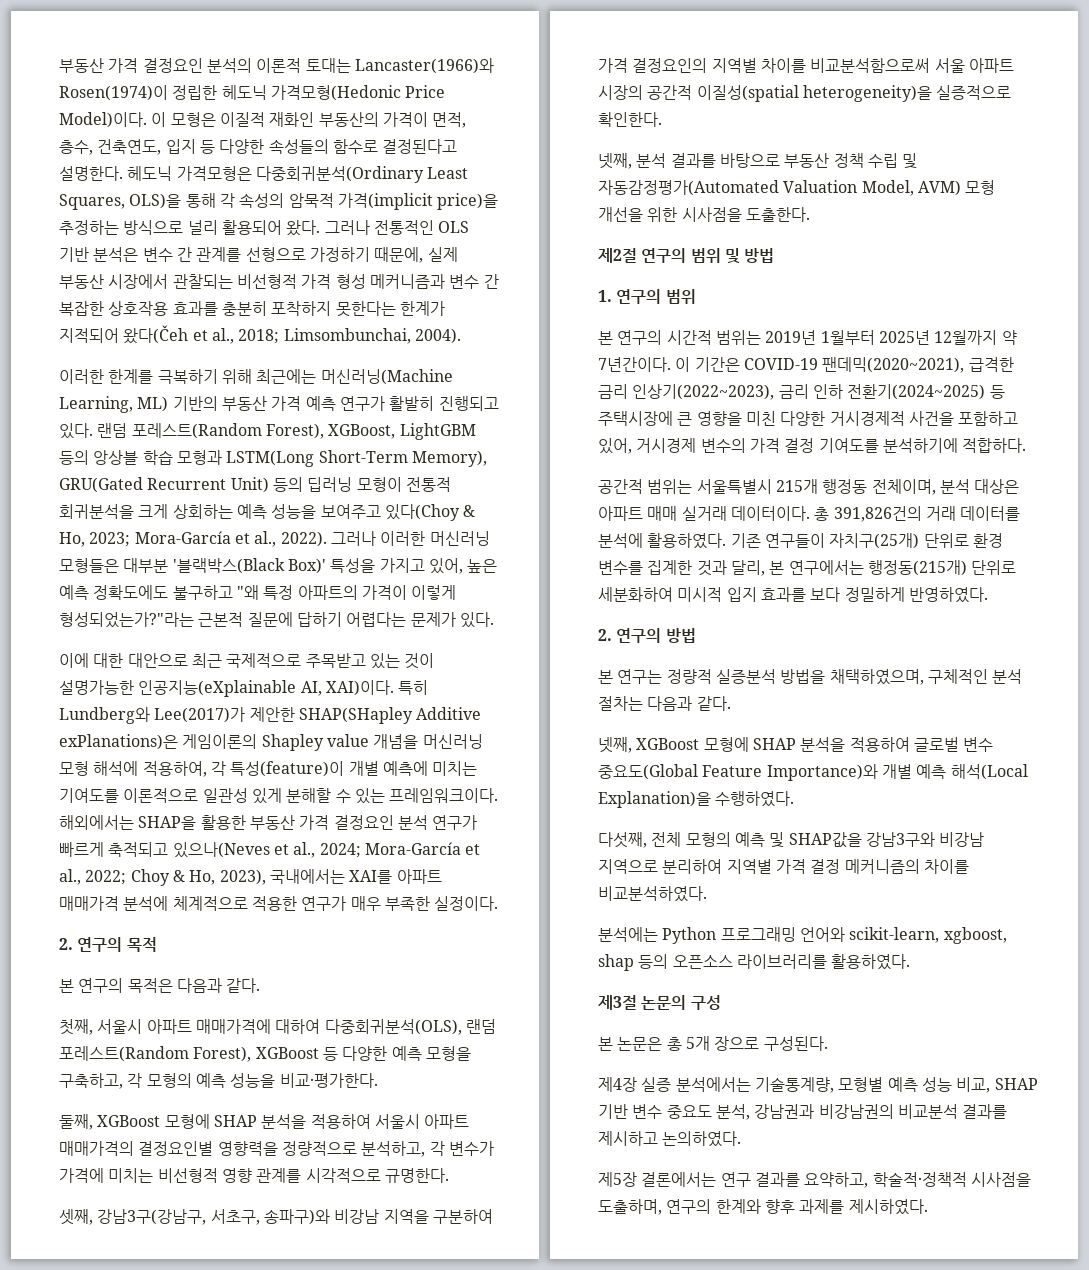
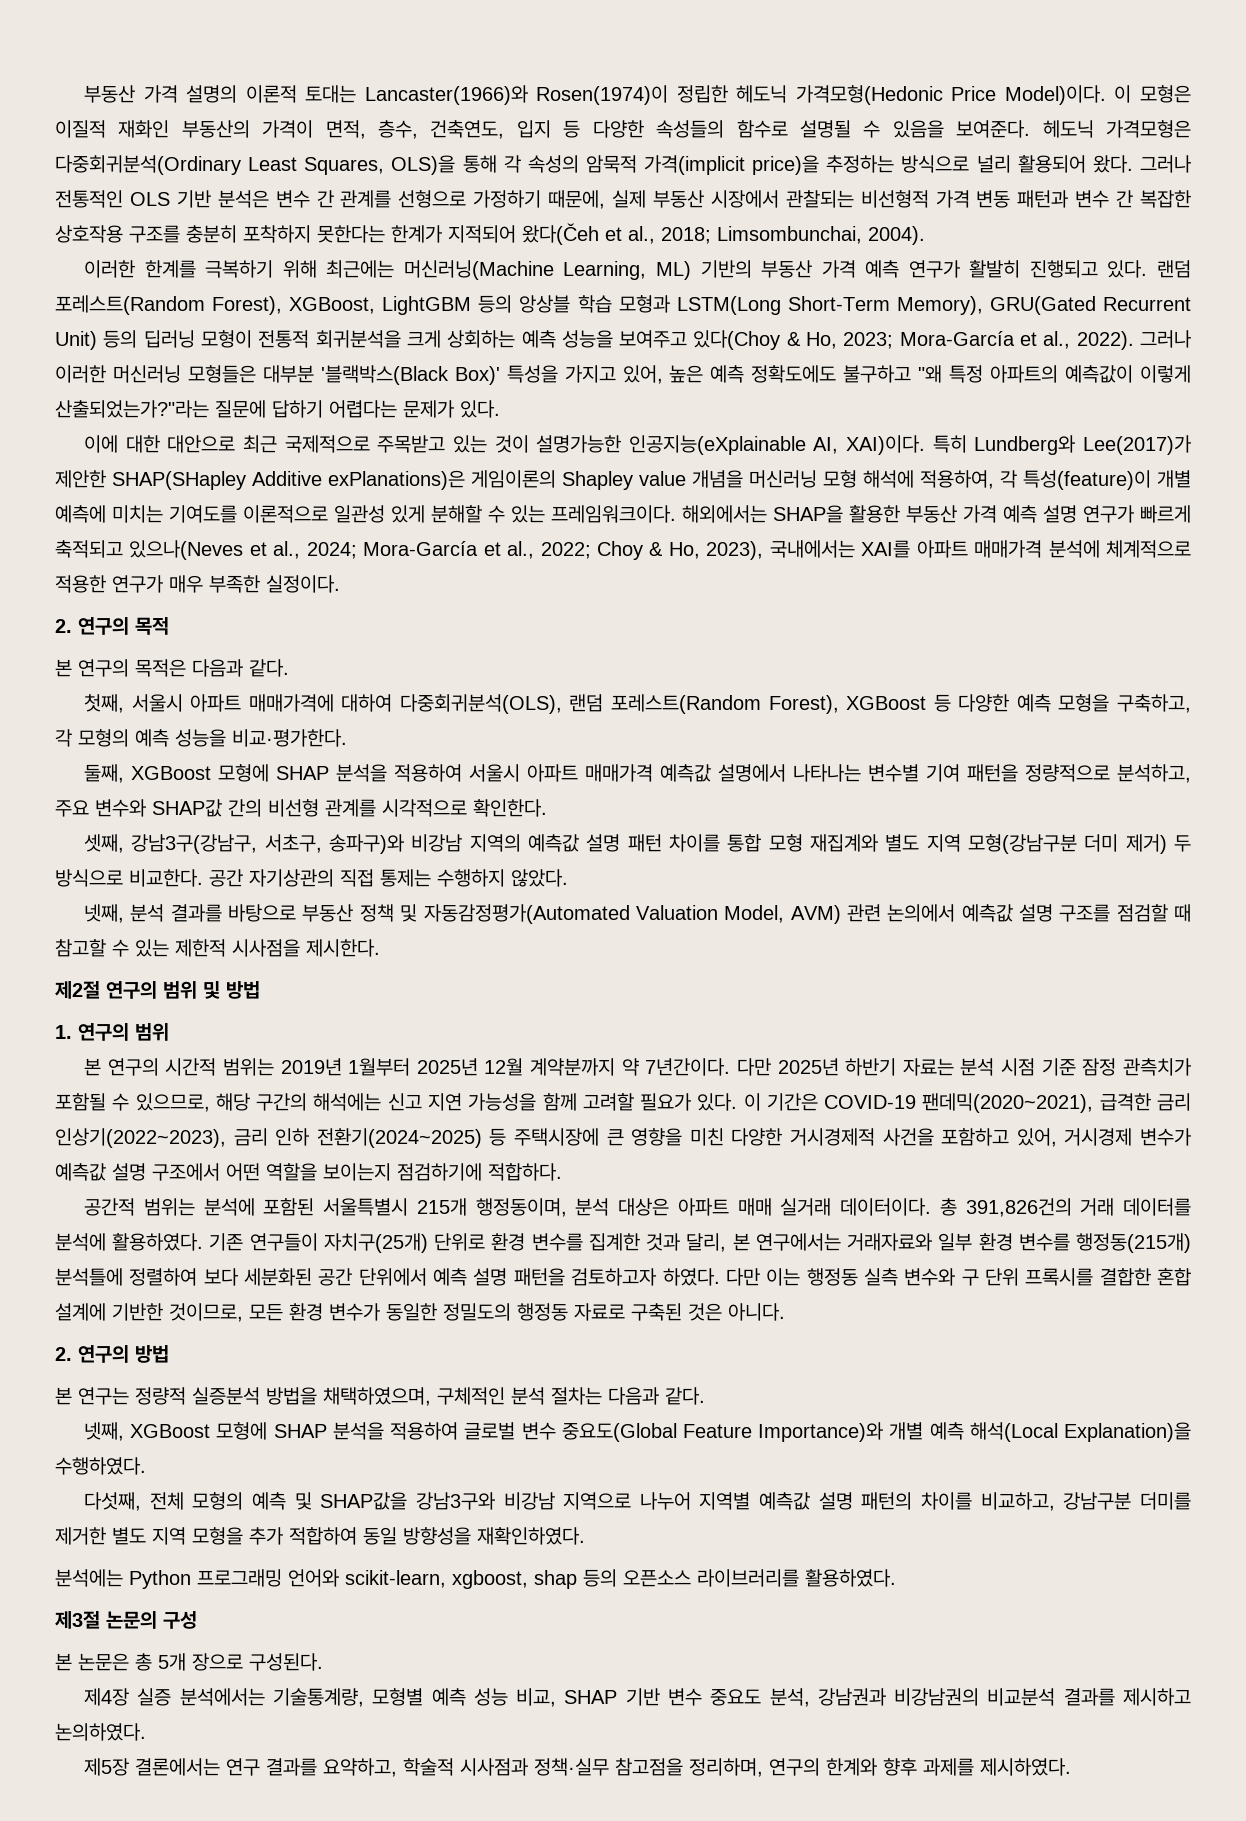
[59,58,252,73] 부동산 가격 결정요인 분석의 -> [84,85,238,103] 부동산 가격 설명의
[382,139,458,154] [59,166,123,181] 결정된다고 설명한다. -> [799,120,1031,138] 설명될 수 있음을 보여준다.
[335,274,445,289] 형성 메커니즘과 -> [976,190,1069,208] 변동 패턴과
[172,301,218,316] 효과를 -> [129,225,180,243] 구조를
[361,585,457,600] [59,612,244,628] 가격이 이렇게 형성되었는가?"라는 근본적 -> [1065,365,1192,383] [55,400,209,418] 예측값이 이렇게 산출되었는가?"라는
[333,815,428,830] 결정요인 분석 -> [1003,505,1077,523] 예측 설명
[59,1141,494,1157] [59,1168,252,1183] 매매가격의 결정요인별 영향력을 정량적으로 분석하고, 각 변수가 가격에 미치는 비선형적 영향 -> [585,764,1192,783] [55,799,319,817] 매매가격 예측값 설명에서 나타나는 변수별 기여 패턴을 정량적으로 분석하고, 주요 변수와 SHAP값 간의 비선형
[384,1168,449,1183] 규명한다. -> [473,799,547,817] 확인한다.
[383,1209,493,1224] [598,58,1014,73] [598,85,1012,102] [598,112,662,127] 지역을 구분하여 가격 결정요인의 지역별 차이를 비교분석함으로써 서울 아파트 시장의 공간적 이질성(spatial heterogeneity)을 실증적으로 확인한다. -> [469,834,1191,854] [55,869,568,887] 지역의 예측값 설명 패턴 차이를 통합 모형 재집계와 별도 지역 모형(강남구분 더미 제거) 두 방식으로 비교한다. 공간 자기상관의 직접 통제는 수행하지 않았다.
[867,153,898,168] 수립 -> (394, 913) none
[965,180,996,195] [598,207,810,222] 모형 개선을 위한 시사점을 도출한다. -> [846,904,1191,922] [55,939,380,957] 관련 논의에서 예측값 설명 구조를 점검할 때 참고할 수 있는 제한적 시사점을 제시한다.
[934,330,1017,345] [598,357,671,372] 12월까지 약 7년간이다. -> [484,1058,1192,1076] [55,1093,738,1112] 12월 계약분까지 약 7년간이다. 다만 2025년 하반기 자료는 분석 시점 기준 잠정 관측치가 포함될 수 있으므로, 해당 구간의 해석에는 신고 지연 가능성을 함께 고려할 필요가 있다.
[700,438,1027,453] [598,479,936,495] 변수의 가격 결정 기여도를 분석하기에 적합하다. // 공간적 범위는 서울특별시 215개 행정동 전체이며, -> [1140,1128,1191,1146] [55,1163,562,1181] [84,1198,567,1217] 변수가 예측값 설명 구조에서 어떤 역할을 보이는지 점검하기에 적합하다. // 공간적 범위는 분석에 포함된 서울특별시 215개 행정동이며,
[867,560,1017,576] [598,587,988,603] 행정동(215개) 단위로 세분화하여 미시적 입지 효과를 보다 정밀하게 반영하였다. -> [847,1233,1192,1253] [55,1268,1191,1286] [55,1303,785,1322] 거래자료와 일부 환경 변수를 행정동(215개) 분석틀에 정렬하여 보다 세분화된 공간 단위에서 예측 설명 패턴을 검토하고자 하였다. 다만 이는 행정동 실측 변수와 구 단위 프록시를 결합한 혼합 설계에 기반한 것이므로, 모든 환경 변수가 동일한 정밀도의 행정동 자료로 구축된 것은 아니다.
[662,859,969,874] [598,886,707,902] 분리하여 지역별 가격 결정 메커니즘의 차이를 비교분석하였다. -> [639,1492,1191,1511] [55,1527,585,1545] 나누어 지역별 예측값 설명 패턴의 차이를 비교하고, 강남구분 더미를 제거한 별도 지역 모형을 추가 적합하여 동일 방향성을 재확인하였다.
[872,1172,1031,1187] [598,1199,662,1215] 학술적·정책적 시사점을 도출하며, -> [403,1758,764,1777] 학술적 시사점과 정책·실무 참고점을 정리하며,

